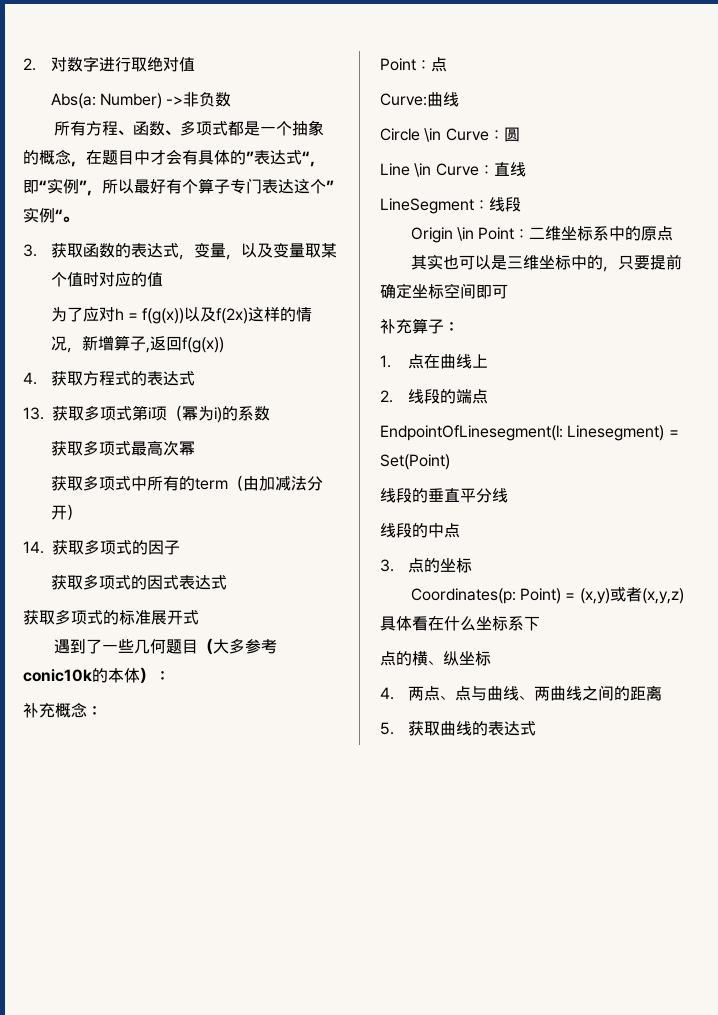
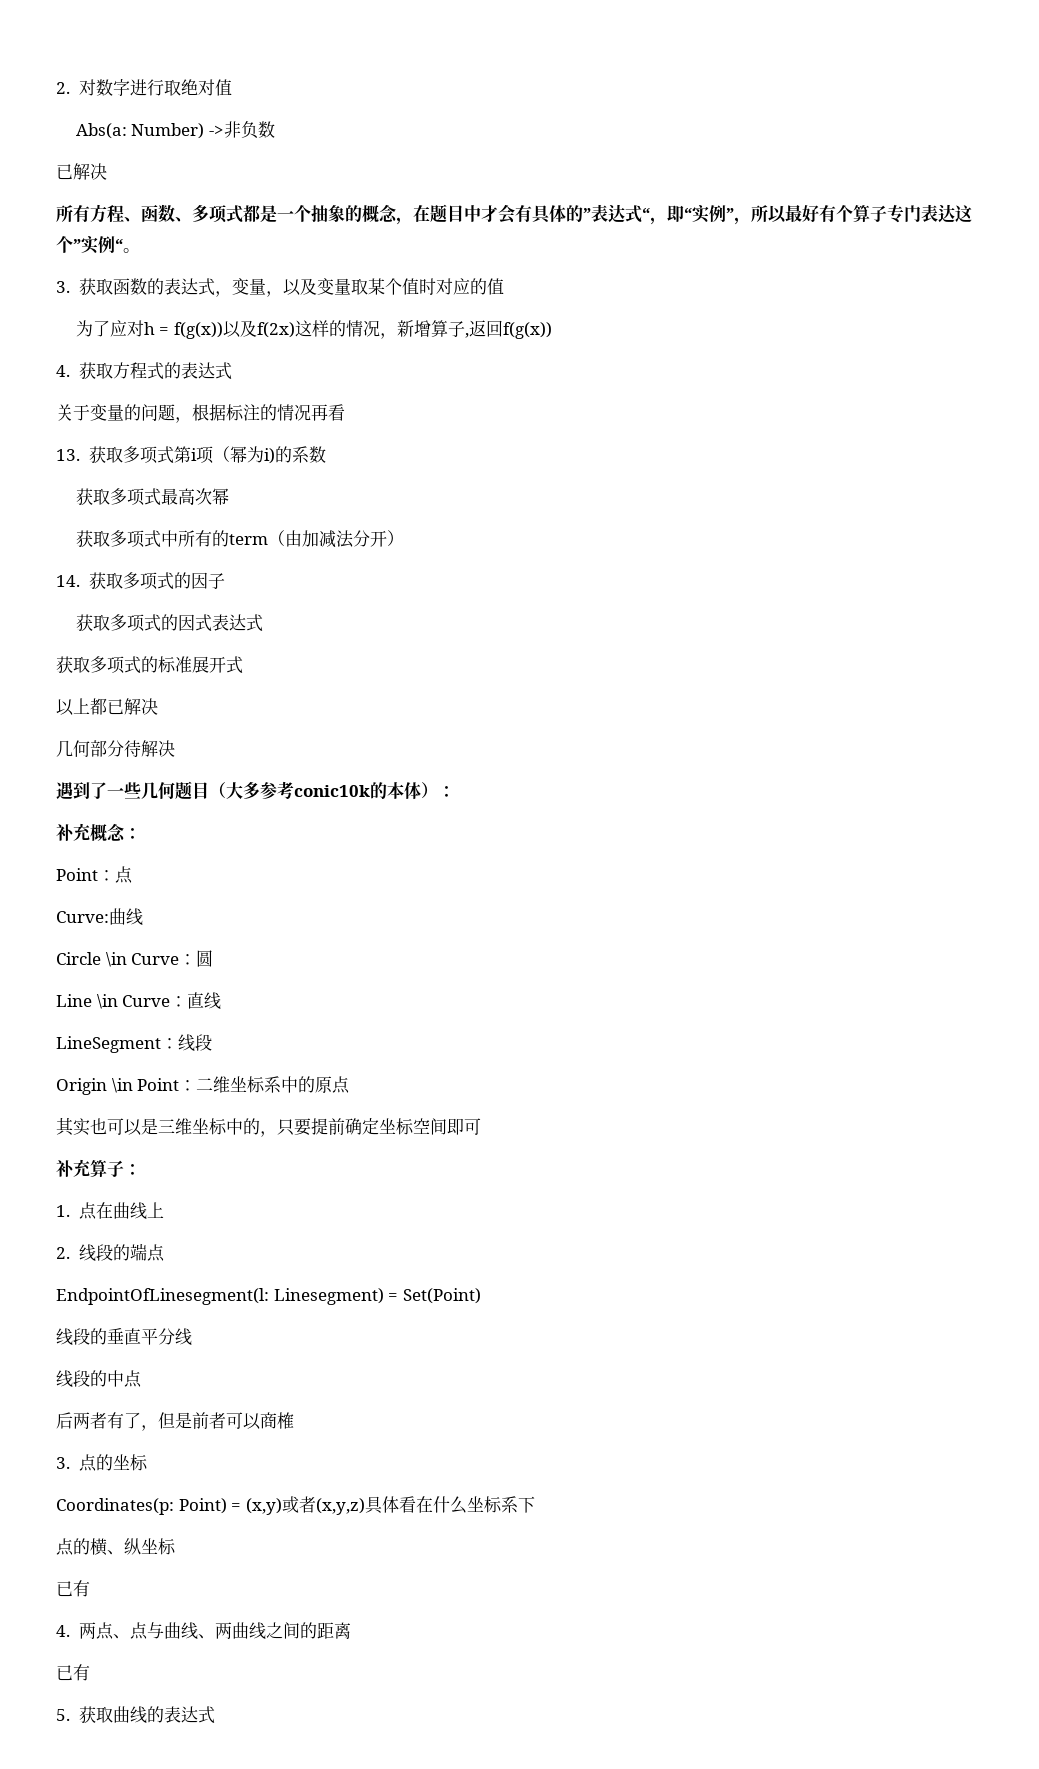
(232, 99) none -> [56,163,107,180] // 已解决
(195, 378) none -> [56,404,345,423] // 关于变量的问题，根据标注的情况再看
(199, 617) none -> [56,698,158,716] [56,740,175,757] // 以上都已解决 // 几何部分待解决
(460, 530) none -> [56,1412,294,1431] // 后两者有了，但是前者可以商榷
(491, 658) none -> [56,1580,90,1597] // 已有
(662, 693) none -> [56,1664,90,1681] // 已有

